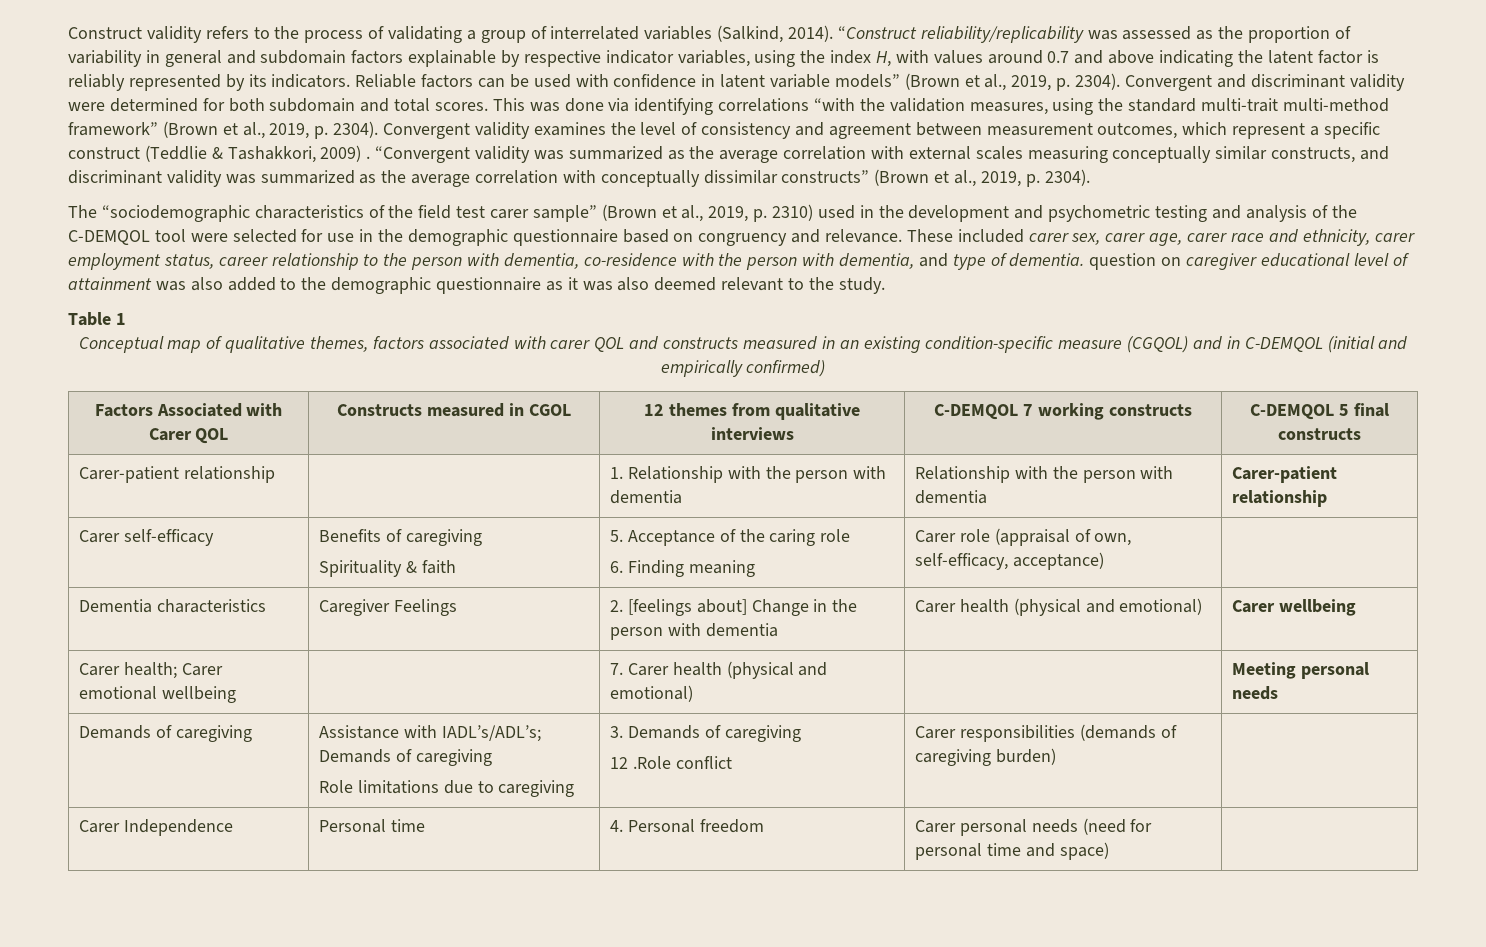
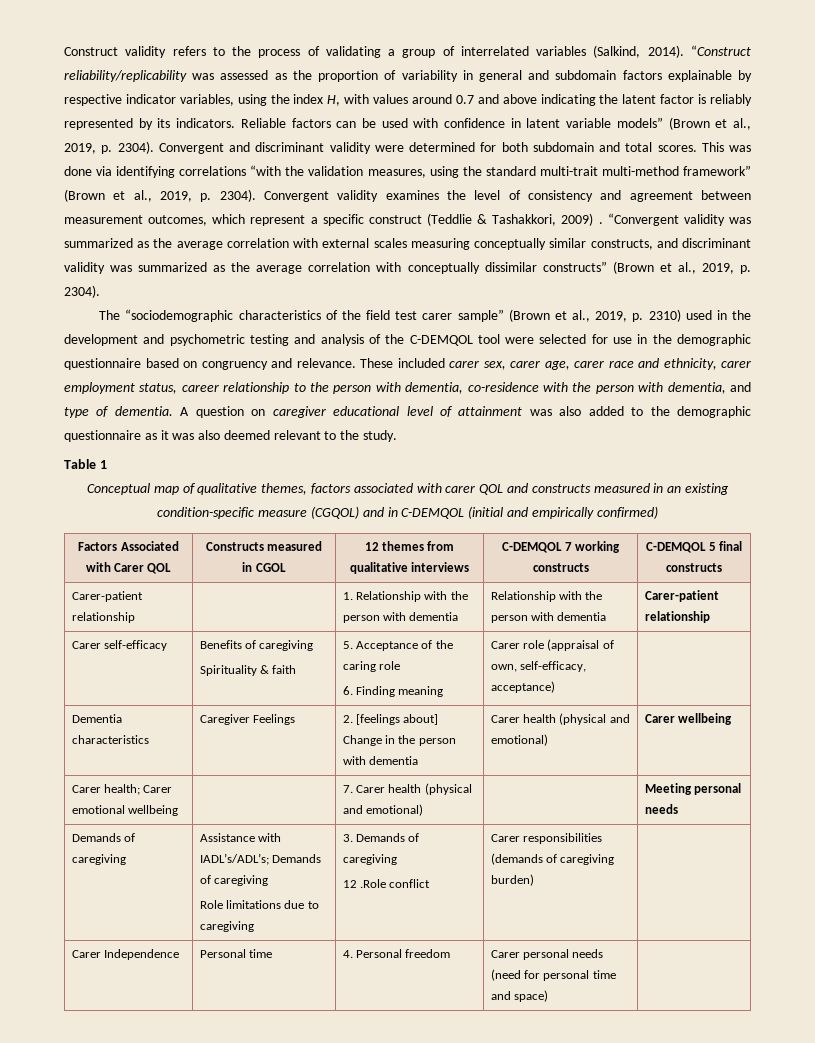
(1085, 260) none -> [180,407,190,416] A

